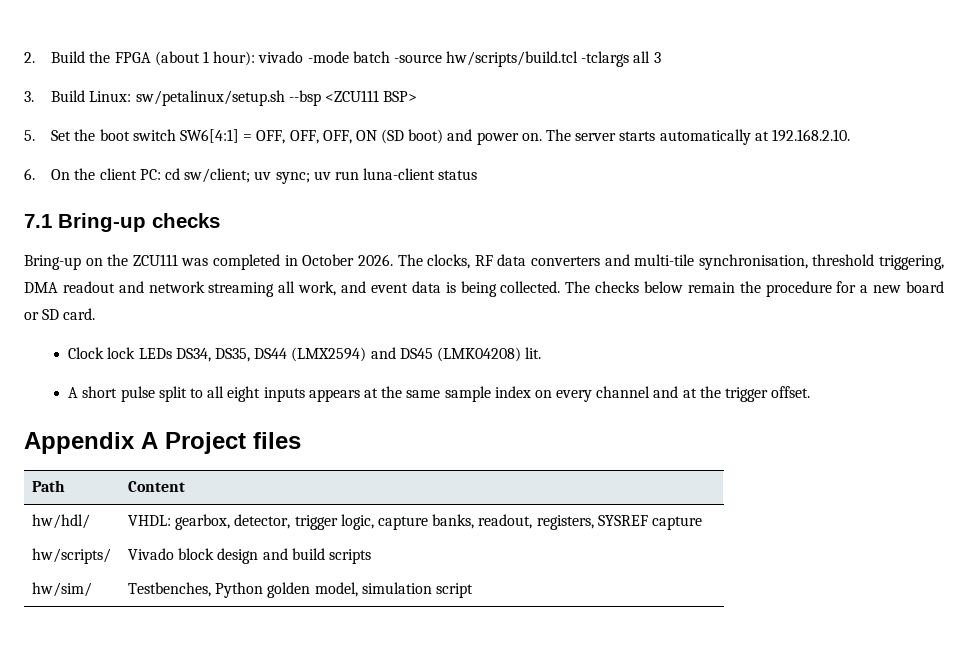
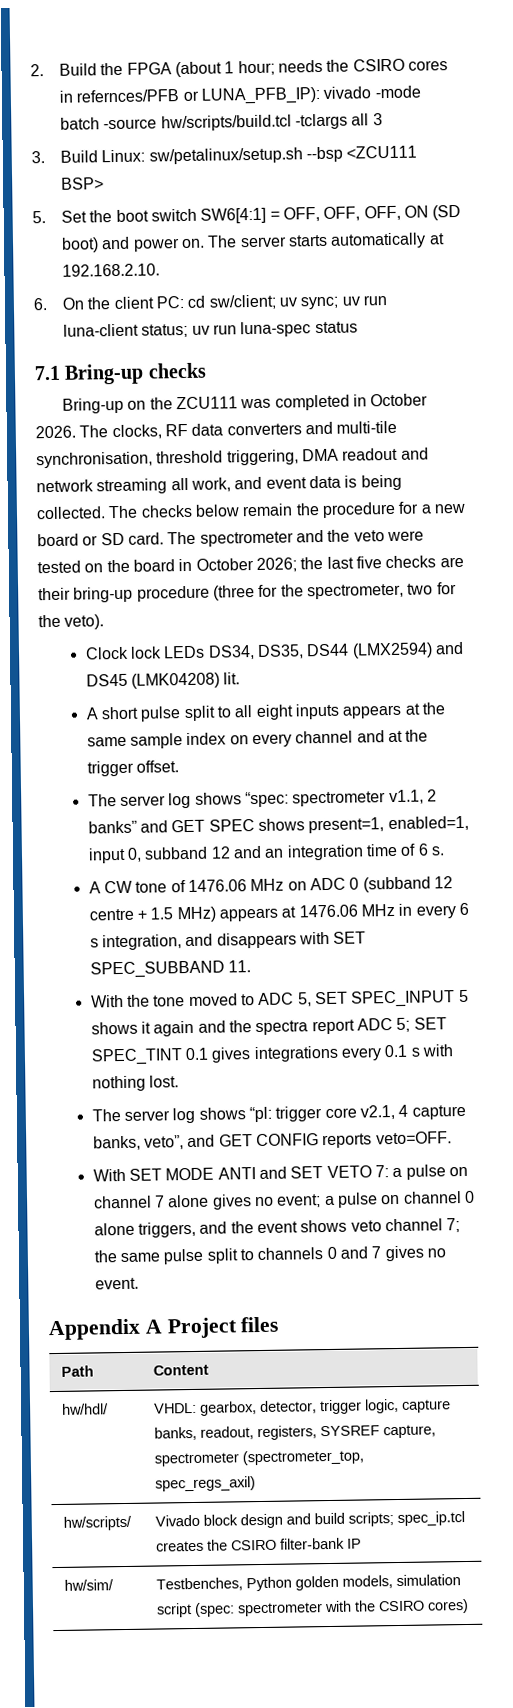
[213,51,256,66] hour): -> [237,58,449,76] [59,86,321,105] hour; needs the CSIRO cores in refernces/PFB or LUNA_PFB_IP):
(436, 174) none -> [141,321,312,338] status; uv run luna-spec
(96, 314) none -> [167,529,424,547] [37,555,464,574] [38,582,457,603] [38,614,105,630] The spectrometer and the veto were tested on the board in October 2026; the last five checks are their bring-up procedure (three for the spectrometer, two for the veto).
(811, 392) none -> [87,789,438,809] [87,815,469,834] [87,843,445,864] [88,876,453,894] [88,902,469,923] [89,931,367,951] [89,960,252,979] [90,989,469,1008] [90,1017,447,1037] [90,1044,454,1066] [91,1075,180,1092] [91,1104,466,1124] [92,1131,452,1151] [92,1164,468,1182] [93,1190,475,1210] [93,1218,461,1238] [93,1245,446,1265] [94,1277,139,1290] // The server log shows “spec: spectrometer v1.1, 2 banks” and GET SPEC shows present=1, enabled=1, input 0, subband 12 and an integration time of 6 s. // A CW tone of 1476.06 MHz on ADC 0 (subband 12 centre + 1.5 MHz) appears at 1476.06 MHz in every 6 s integration, and disappears with SET SPEC_SUBBAND 11. // With the tone moved to ADC 5, SET SPEC_INPUT 5 shows it again and the spectra report ADC 5; SET SPEC_TINT 0.1 gives integrations every 0.1 s with nothing lost. // The server log shows “pl: trigger core v2.1, 4 capture banks, veto”, and GET CONFIG reports veto=OFF. // With SET MODE ANTI and SET VETO 7: a pulse on channel 7 alone gives no event; a pulse on channel 0 alone triggers, and the event shows veto channel 7; the same pulse split to channels 0 and 7 gives no event.
[651,516,702,530] capture -> [383,1424,437,1439] [154,1449,365,1467] [155,1476,257,1492] capture, spectrometer (spectrometer_top, spec_regs_axil)
[329,549,372,564] scripts -> [348,1511,466,1527] [156,1537,363,1552] scripts; spec_ip.tcl creates the CSIRO filter-bank IP
[314,582,358,597] model, -> [342,1575,394,1589] models,
(474, 590) none -> [194,1598,470,1617] (spec: spectrometer with the CSIRO cores)

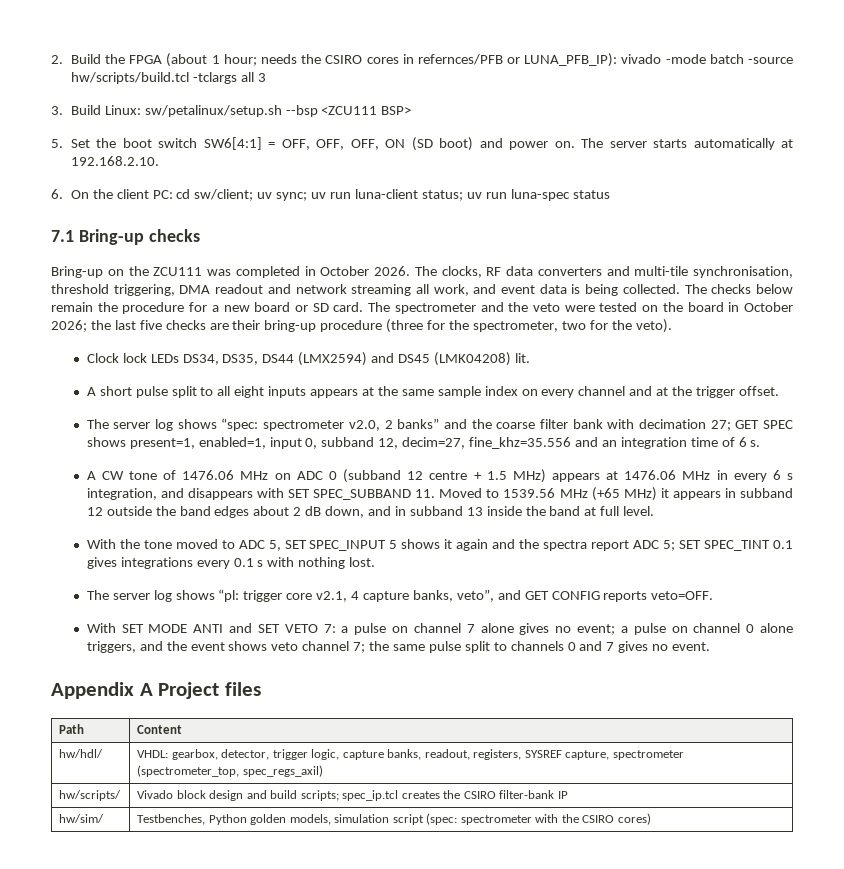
[388,789,424,805] v1.1, -> [348,420,380,431] v2.0,
(169, 826) none -> [471,419,731,431] the coarse filter bank with decimation 27;
[210,846,231,859] 12 -> [378,437,572,449] 12, decim=27, fine_khz=35.556
(252, 966) none -> [439,487,794,501] [86,506,655,518] Moved to 1539.56 MHz (+65 MHz) it appears in subband 12 outside the band edges about 2 dB down, and in subband 13 inside the band at full level.

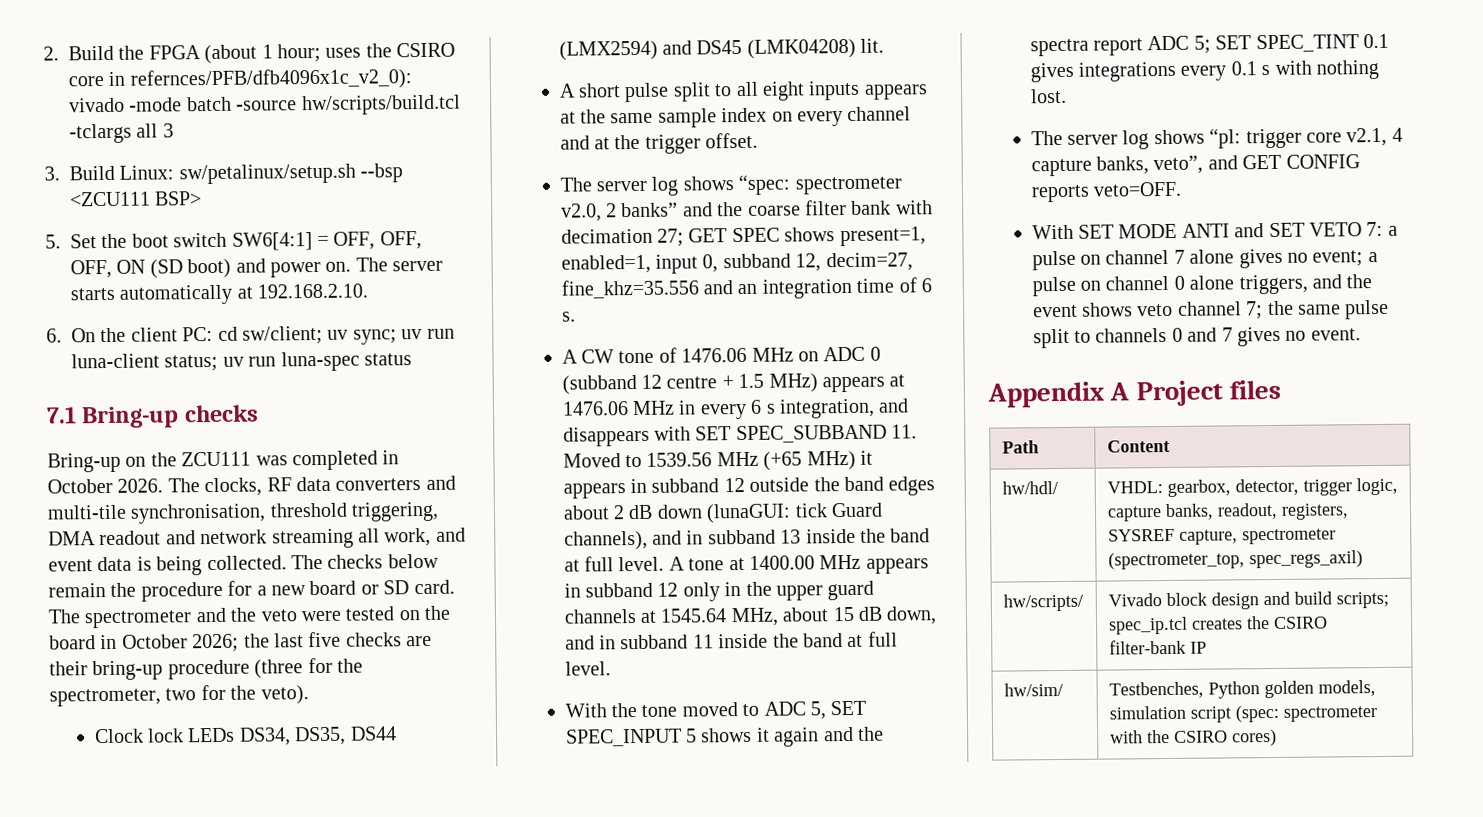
[260,53,618,67] needs the CSIRO cores in refernces/PFB or LUNA_PFB_IP): -> [325,42,456,58] [68,68,412,91] uses the CSIRO core in refernces/PFB/dfb4096x1c_v2_0):
(322, 511) none -> [656,502,883,524] [563,528,931,551] [563,554,929,574] [563,580,875,602] [563,606,883,627] down (lunaGUI: tick Guard channels), and in subband 13 inside the band at full level. A tone at 1400.00 MHz appears in subband 12 only in the upper guard channels at 1545.64 MHz, about 15 dB
[466,507,483,516] 13 -> [692,634,714,649] 11

